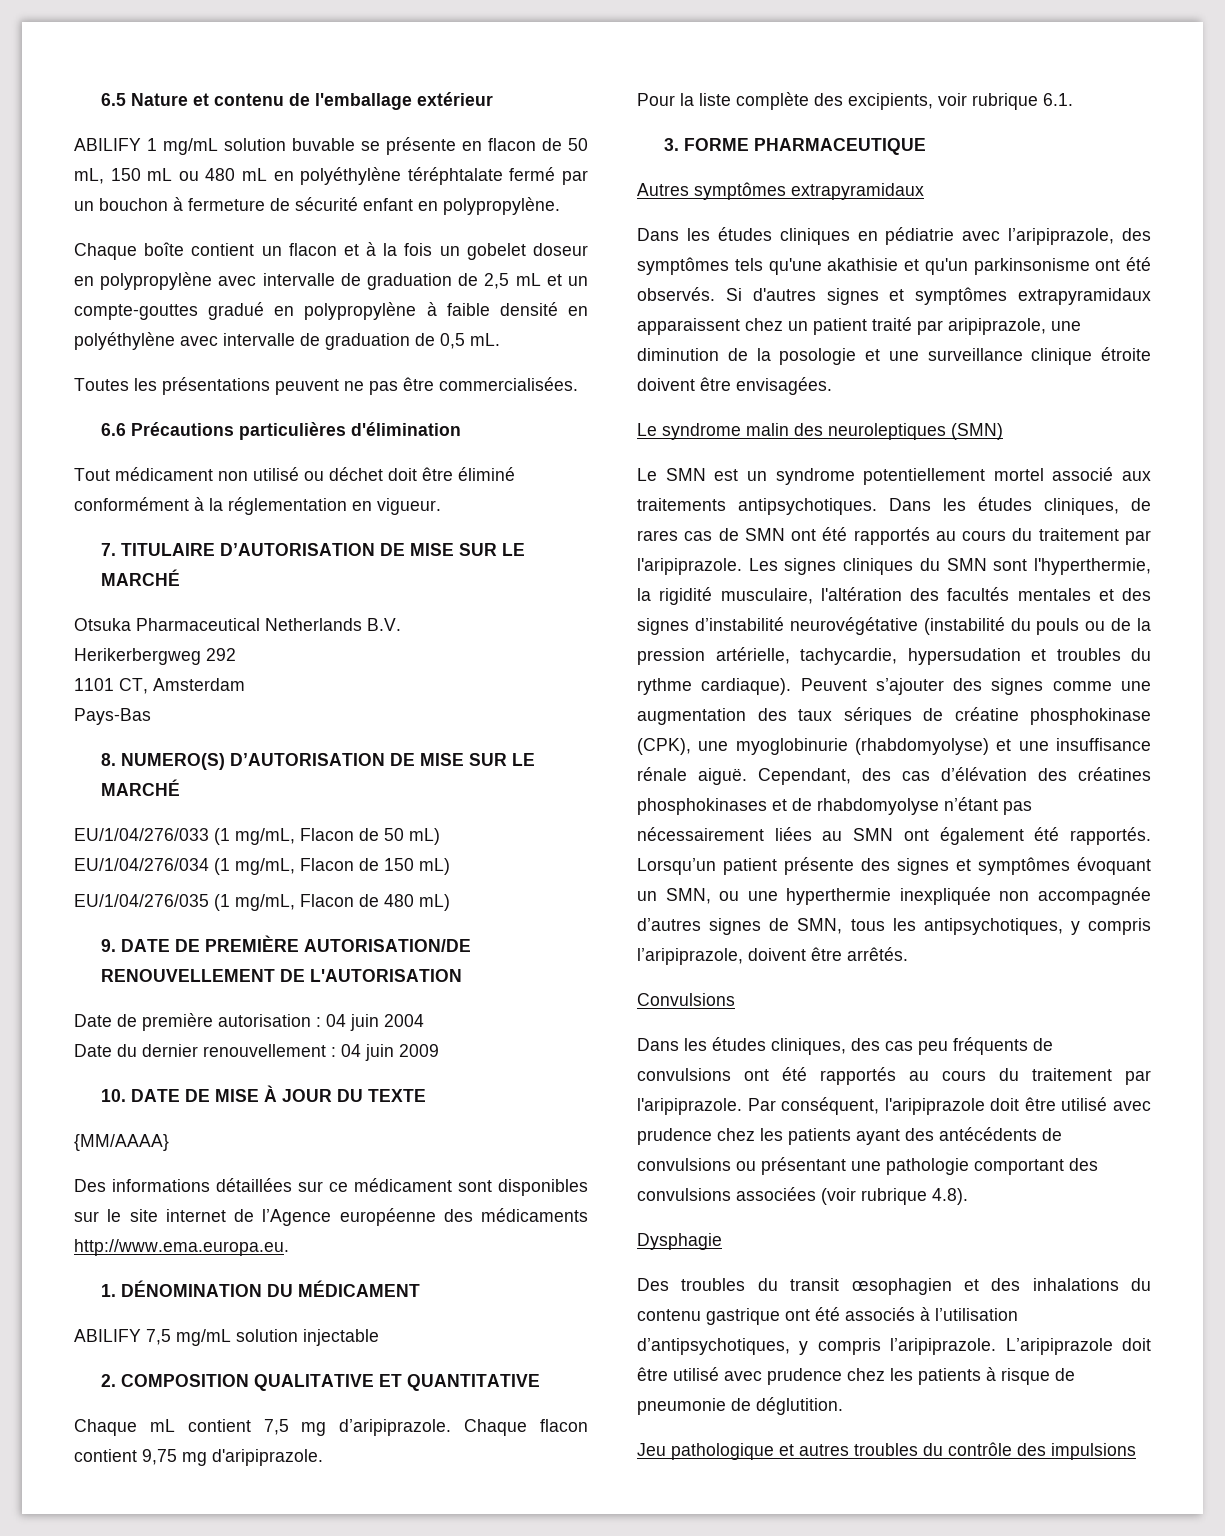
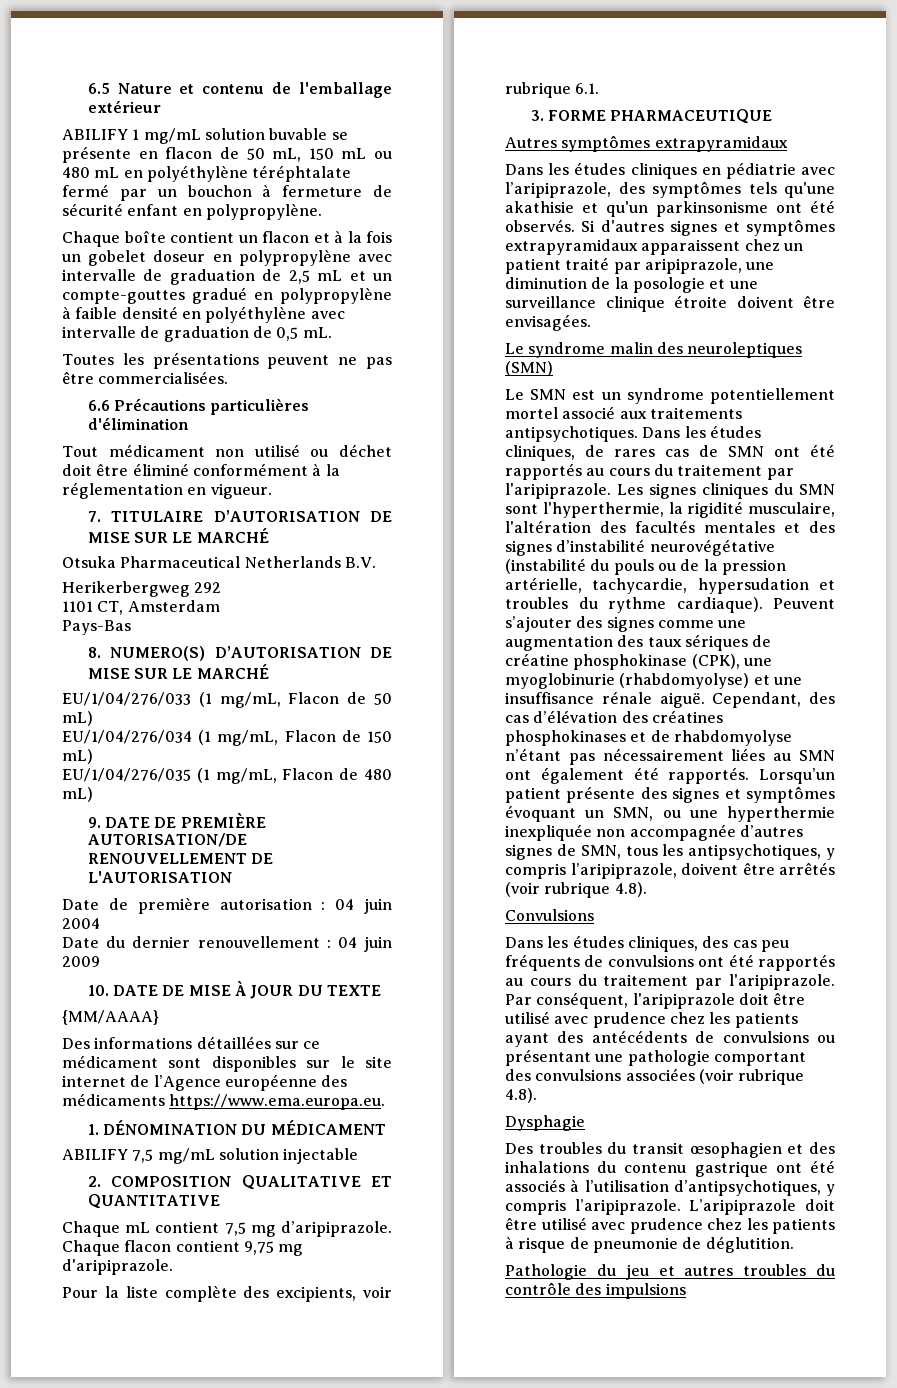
[74,1239,289,1256] http://www.ema.europa.eu. -> [169,1094,386,1110] https://www.ema.europa.eu.
[847,947,908,961] arrêtés. -> [779,862,835,875] [505,882,647,898] arrêtés (voir rubrique 4.8).
[637,1443,774,1460] Jeu pathologique -> [505,1264,649,1280] Pathologie du jeu

